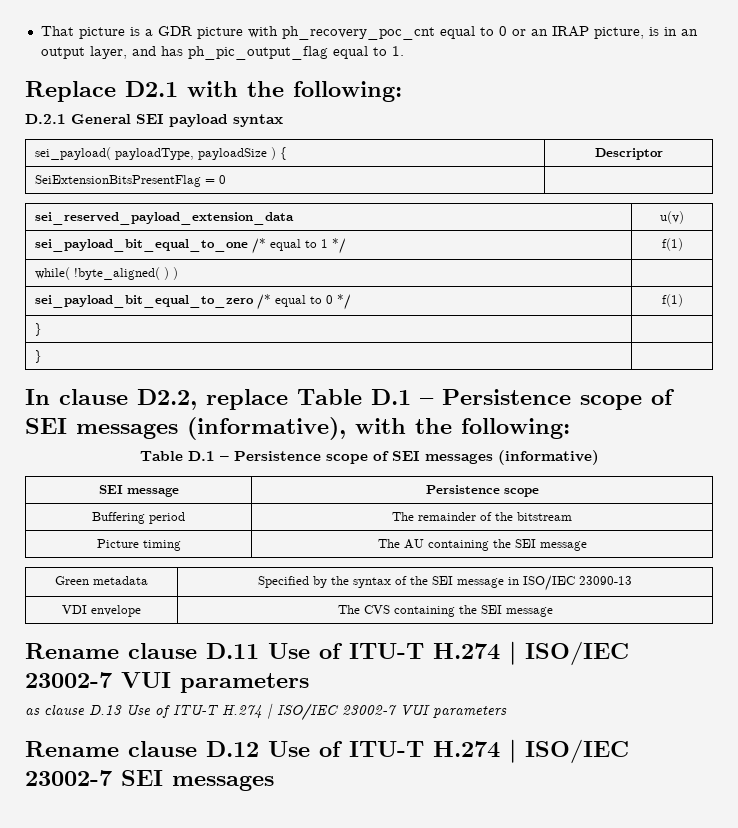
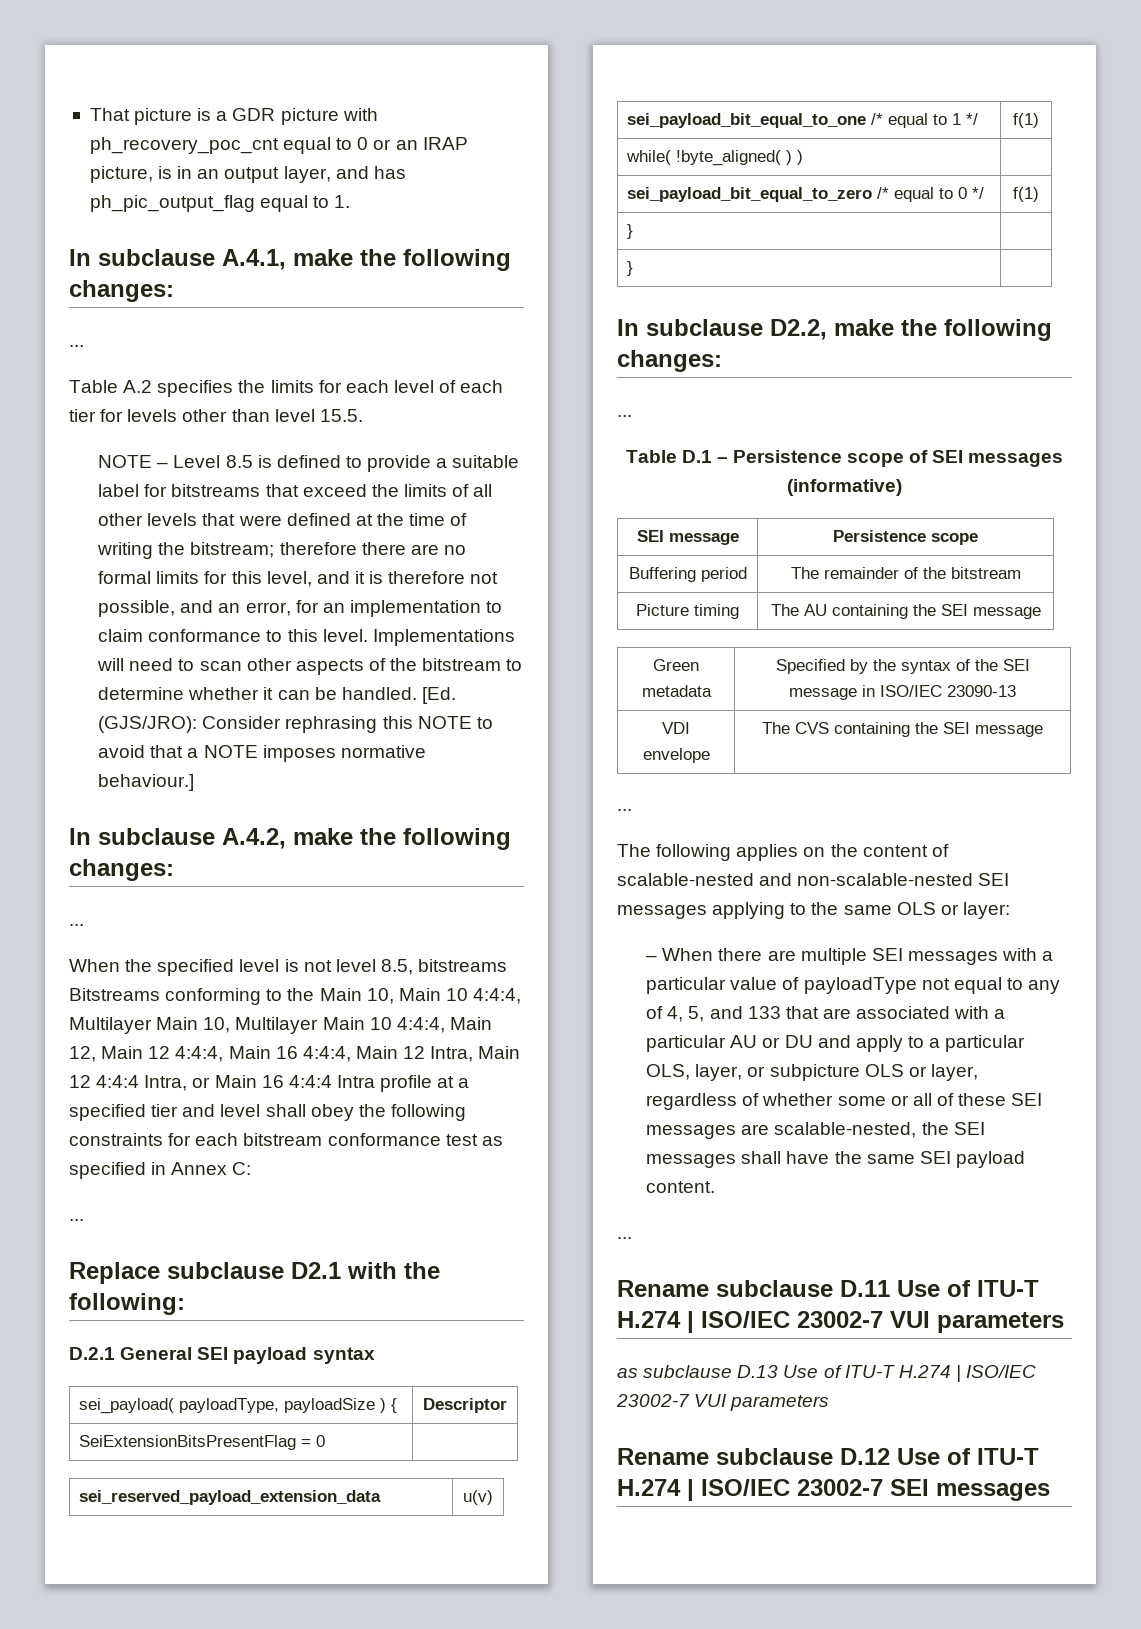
(404, 51) none -> [69,249,511,271] [69,280,174,302] [69,345,84,347] [69,380,504,397] [69,409,363,422] [98,455,520,472] [98,484,493,497] [98,513,468,526] [97,542,466,559] [98,571,499,587] [98,600,503,617] [98,629,515,646] [97,658,523,675] [98,687,456,704] [98,716,493,733] [98,745,426,762] [98,774,195,791] [69,828,511,850] [69,859,174,881] [69,924,84,926] [69,959,508,976] [69,988,522,1005] [69,1017,492,1034] [69,1046,521,1062] [69,1075,470,1092] [69,1104,466,1121] [69,1133,503,1146] [69,1162,252,1179] [69,1219,84,1221] // In subclause A.4.1, make the following changes: // ... // Table A.2 specifies the limits for each level of each tier for levels other than level 15.5. // NOTE – Level 8.5 is defined to provide a suitable label for bitstreams that exceed the limits of all other levels that were defined at the time of writing the bitstream; therefore there are no formal limits for this level, and it is therefore not possible, and an error, for an implementation to claim conformance to this level. Implementations will need to scan other aspects of the bitstream to determine whether it can be handled. [Ed. (GJS/JRO): Consider rephrasing this NOTE to avoid that a NOTE imposes normative behaviour.] // In subclause A.4.2, make the following changes: // ... // When the specified level is not level 8.5, bitstreams Bitstreams conforming to the Main 10, Main 10 4:4:4, Multilayer Main 10, Multilayer Main 10 4:4:4, Main 12, Main 12 4:4:4, Main 16 4:4:4, Main 12 Intra, Main 12 4:4:4 Intra, or Main 16 4:4:4 Intra profile at a specified tier and level shall obey the following constraints for each bitstream conformance test as specified in Annex C: // ...
(116, 91) none -> [167,1262,284,1279] subclause
[59,389,675,410] [25,417,570,440] clause D2.2, replace Table D.1 – Persistence scope of SEI messages (informative), with the following: -> [646,319,1052,341] [617,350,722,372] [617,415,632,417] subclause D2.2, make the following changes: // ...
[25,643,197,659] // Rename clause -> [617,809,632,811] [617,844,949,861] [617,873,1010,886] [617,902,1010,919] [646,948,1054,965] [646,977,1061,994] [646,1006,1006,1022] [646,1035,1026,1052] [646,1064,978,1081] [646,1093,1043,1110] [646,1122,985,1139] [646,1151,1025,1168] [646,1181,716,1193] [617,1237,632,1239] [617,1280,833,1297] // ... // The following applies on the content of scalable-nested and non-scalable-nested SEI messages applying to the same OLS or layer: // – When there are multiple SEI messages with a particular value of payloadType not equal to any of 4, 5, and 133 that are associated with a particular AU or DU and apply to a particular OLS, layer, or subpicture OLS or layer, regardless of whether some or all of these SEI messages are scalable-nested, the SEI messages shall have the same SEI payload content. // ... // Rename subclause
[44,704,85,715] clause -> [643,1365,733,1378] subclause
[128,741,197,757] clause -> [716,1448,833,1465] subclause

